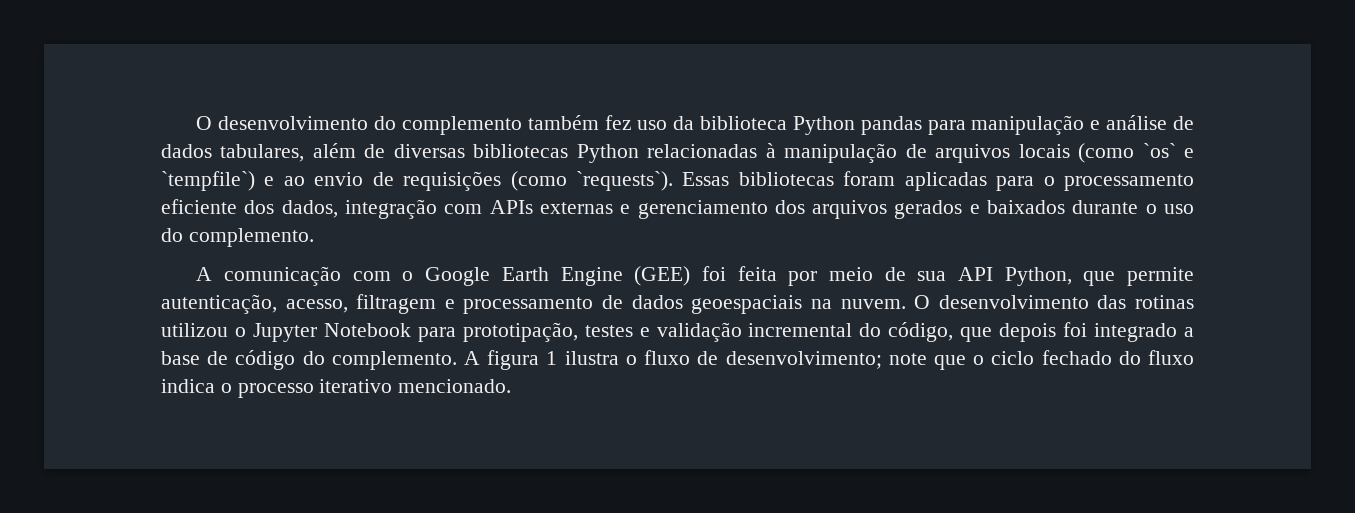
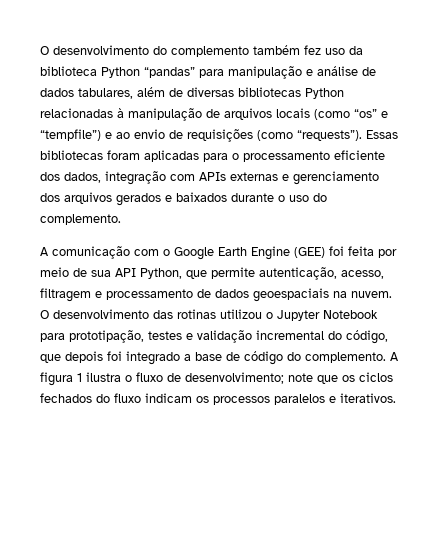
[860,116,922,135] pandas -> [144,67,195,78] “pandas”
[1142,143,1195,158] [161,171,255,191] `os` e `tempfile`) -> [354,109,388,118] [40,129,101,141] “os” e “tempfile”)
[576,171,673,191] `requests`). -> [297,130,362,141] “requests”).
[973,350,1194,365] [161,379,512,398] o ciclo fechado do fluxo indica o processo iterativo mencionado. -> [342,372,393,382] [40,393,396,405] os ciclos fechados do fluxo indicam os processos paralelos e iterativos.

